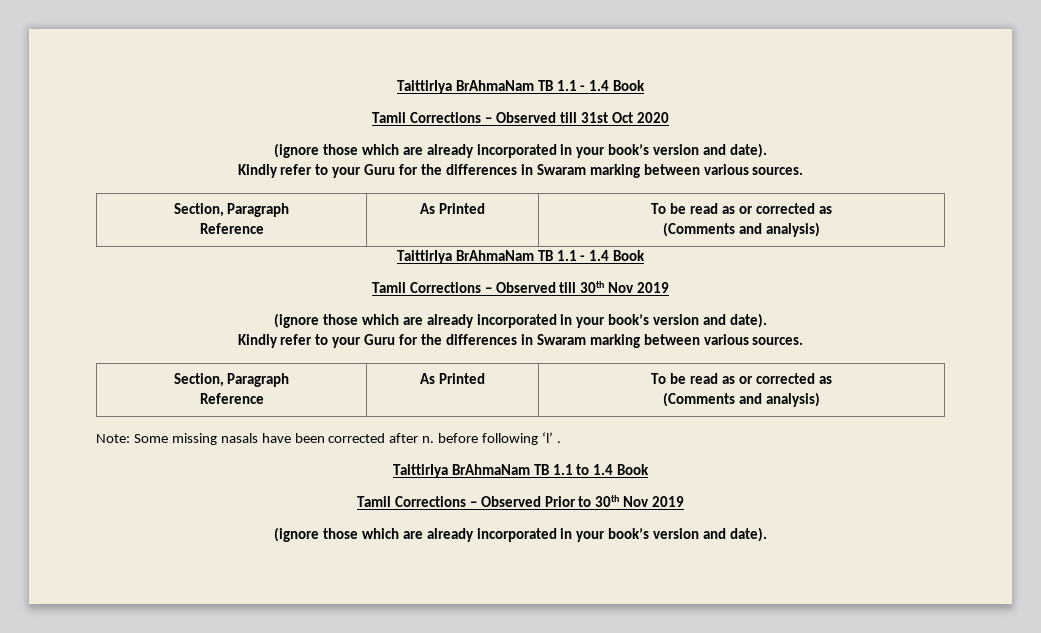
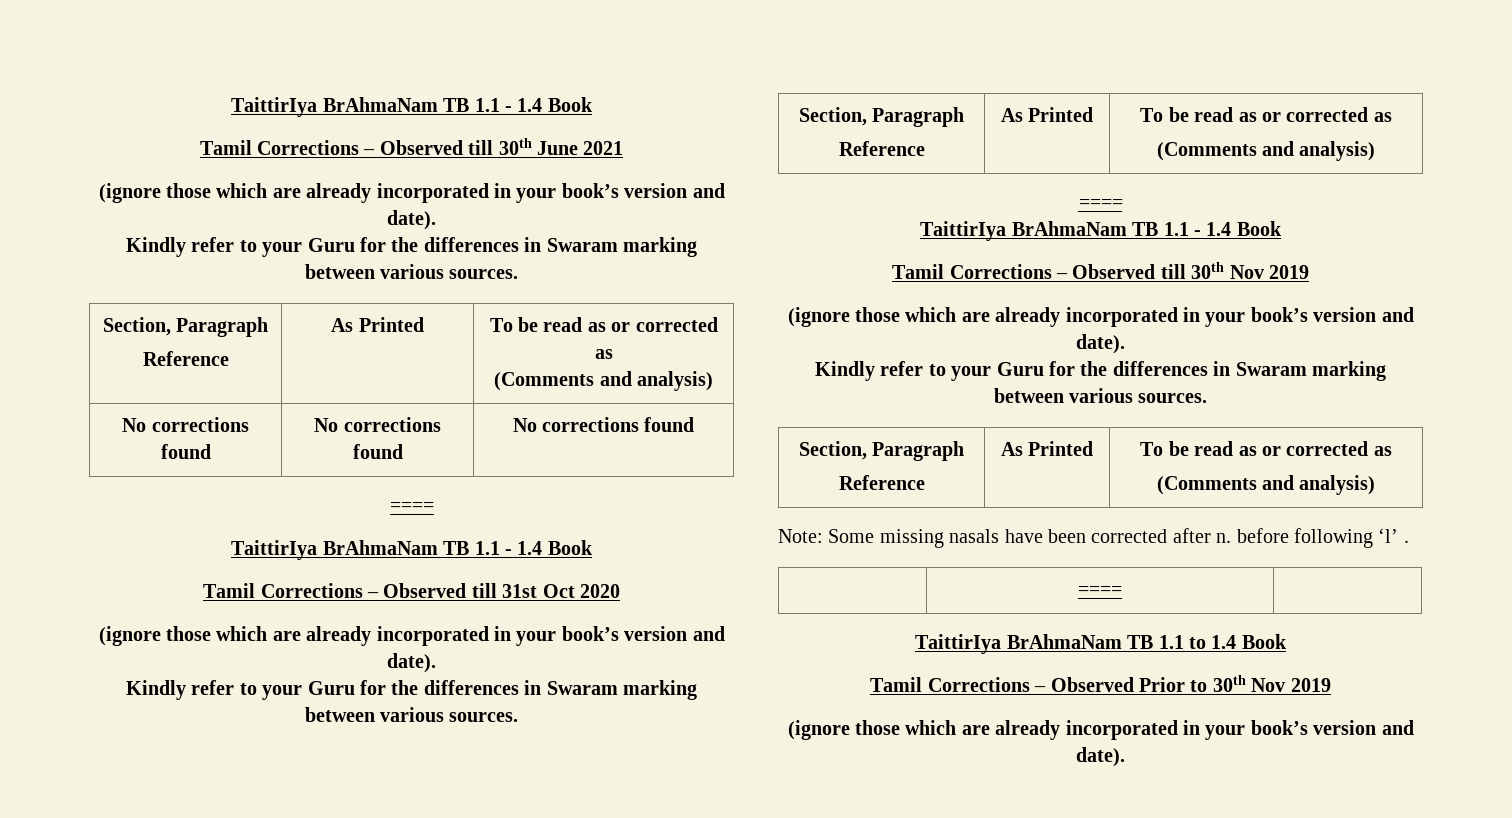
[396,80,646,94] TaittirIya BrAhmaNam TB 1.1 - 1.4 Book -> [231,97,593,117] [199,138,624,155] [98,183,725,203] [387,210,436,230] [126,237,697,257] [304,264,519,279] [102,317,269,337] [142,351,229,366] [331,317,424,332] [489,317,718,332] [594,349,613,359] [494,371,713,391] [122,417,249,432] [160,444,211,459] [314,417,441,432] [352,444,403,459] [512,417,695,432] [389,502,434,512] [231,540,593,560] TaittirIya BrAhmaNam TB 1.1 - 1.4 Book // Tamil Corrections – Observed till 30th June 2021 // (ignore those which are already incorporated in your book’s version and date). // Kindly refer to your Guru for the differences in Swaram marking between various sources. // Section, Paragraph // Reference | As Printed | To be read as or corrected as // (Comments and analysis) // No corrections found | No corrections found | No corrections found // ==== // TaittirIya BrAhmaNam TB 1.1 - 1.4 Book
(820, 229) none -> [1078,199,1123,209] // ====
(561, 442) none -> [1078,586,1122,596] // | ==== |

